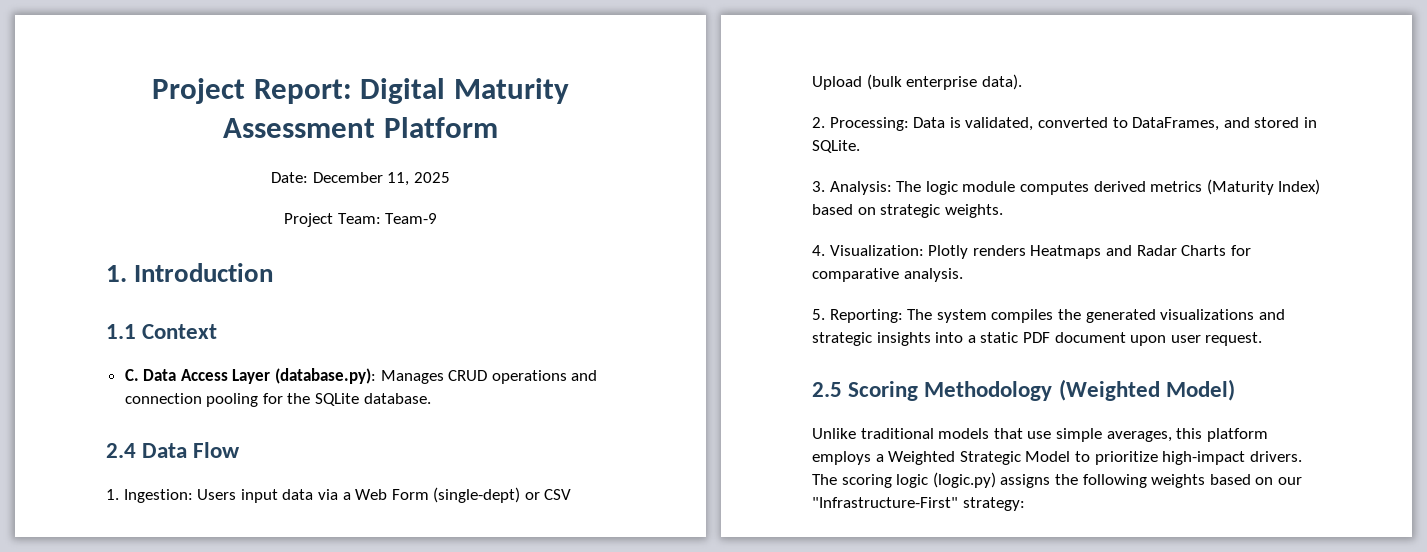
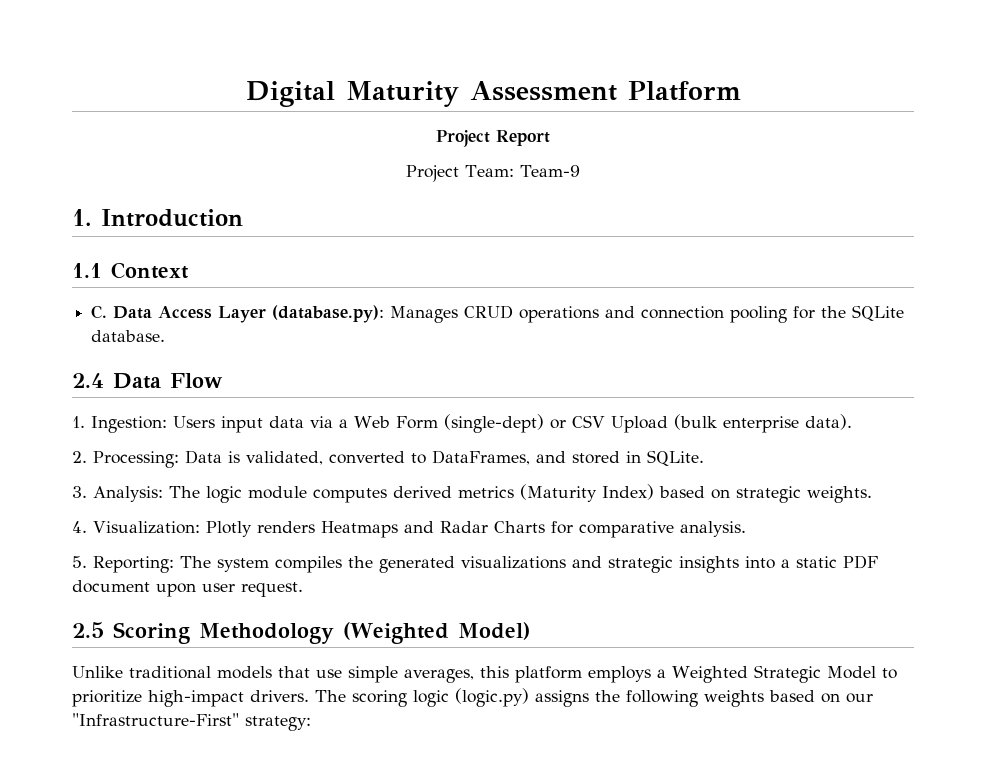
[152,78,352,104] Project Report: -> (245, 94) none
[271,172,450,186] Date: December 11, 2025 -> [436,130,550,147] Project Report

